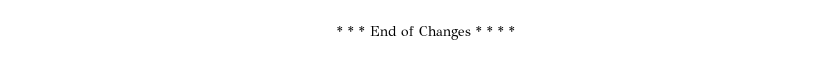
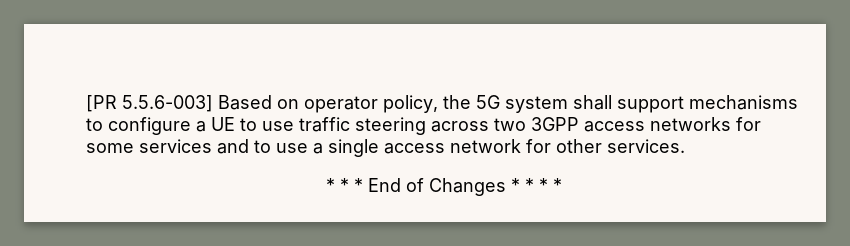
(336, 31) none -> [86,95,798,113] [86,117,761,135] [86,139,685,157] [PR 5.5.6-003] Based on operator policy, the 5G system shall support mechanisms to configure a UE to use traffic steering across two 3GPP access networks for some services and to use a single access network for other services. //

